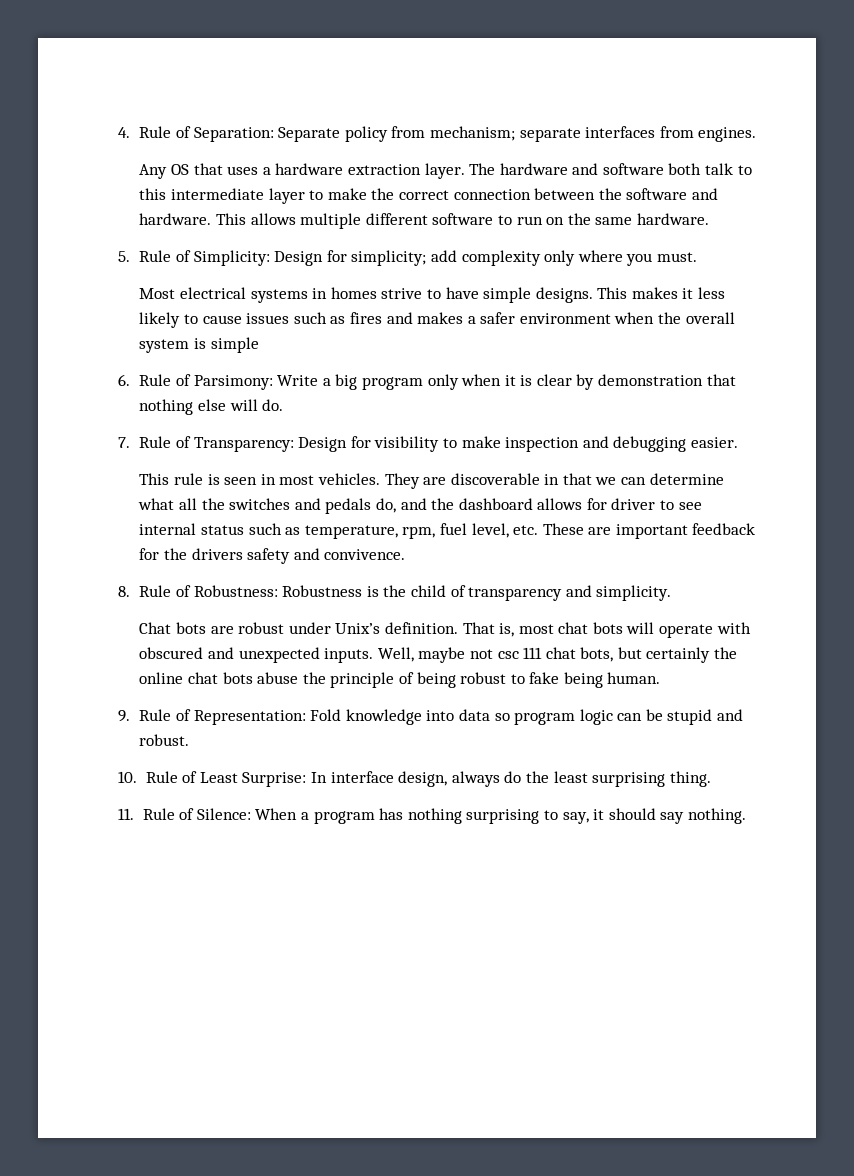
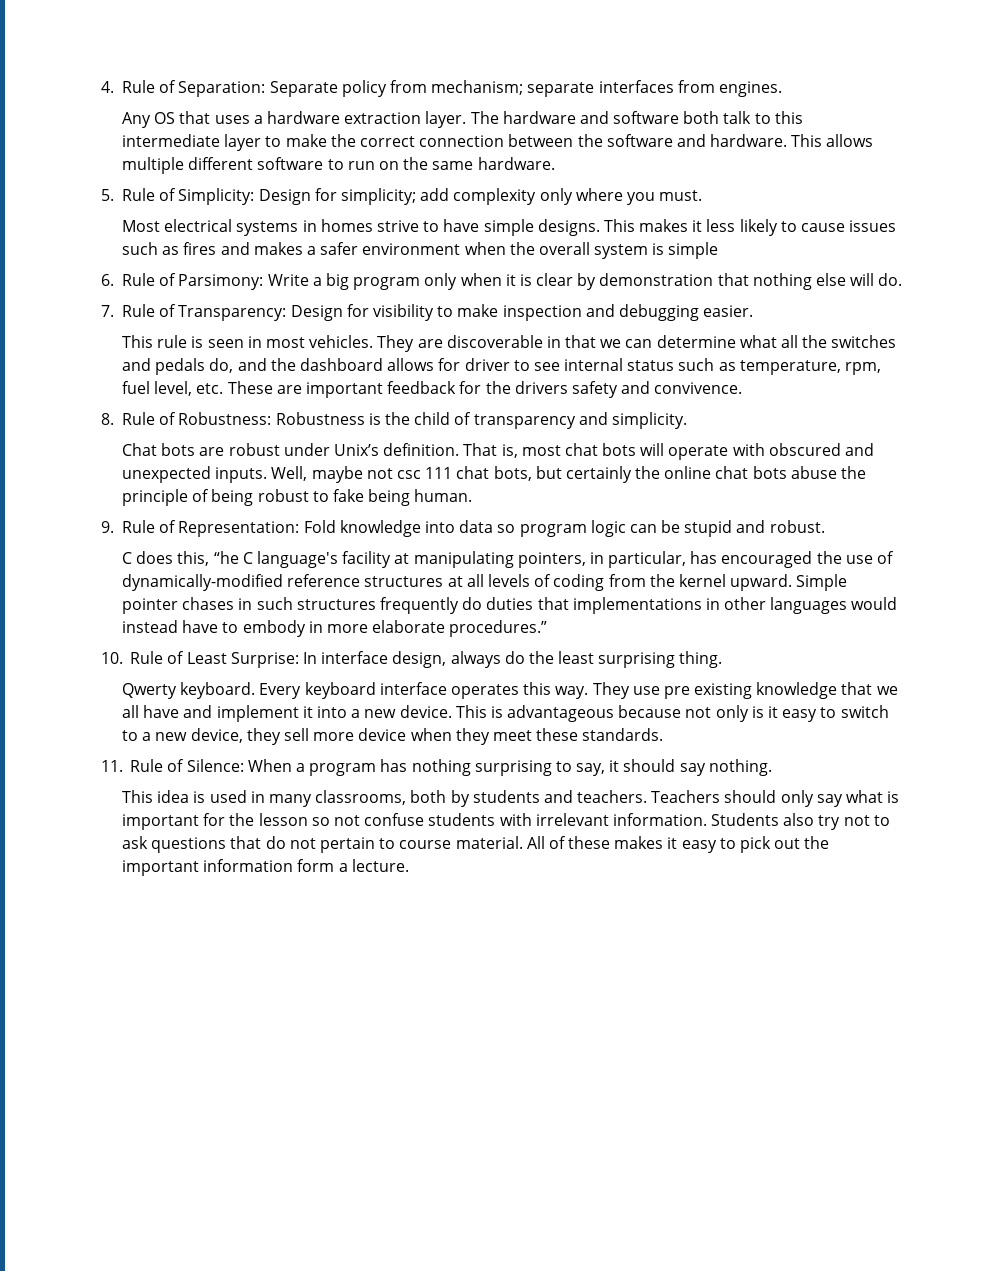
(190, 740) none -> [122,551,894,568] [122,574,848,591] [122,597,898,614] [122,620,548,637] // C does this, “he C language's facility at manipulating pointers, in particular, has encouraged the use of dynamically-modified reference structures at all levels of coding from the kernel upward. Simple pointer chases in such structures frequently do duties that implementations in other languages would instead have to embody in more elaborate procedures.”
(711, 779) none -> [122,682,898,699] [122,705,889,722] [122,728,664,745] // Qwerty keyboard. Every keyboard interface operates this way. They use pre existing knowledge that we all have and implement it into a new device. This is advantageous because not only is it easy to switch to a new device, they sell more device when they meet these standards.
(746, 816) none -> [122,790,900,807] [122,813,890,830] [122,836,830,853] [122,859,409,876] // This idea is used in many classrooms, both by students and teachers. Teachers should only say what is important for the lesson so not confuse students with irrelevant information. Students also try not to ask questions that do not pertain to course material. All of these makes it easy to pick out the important information form a lecture.

